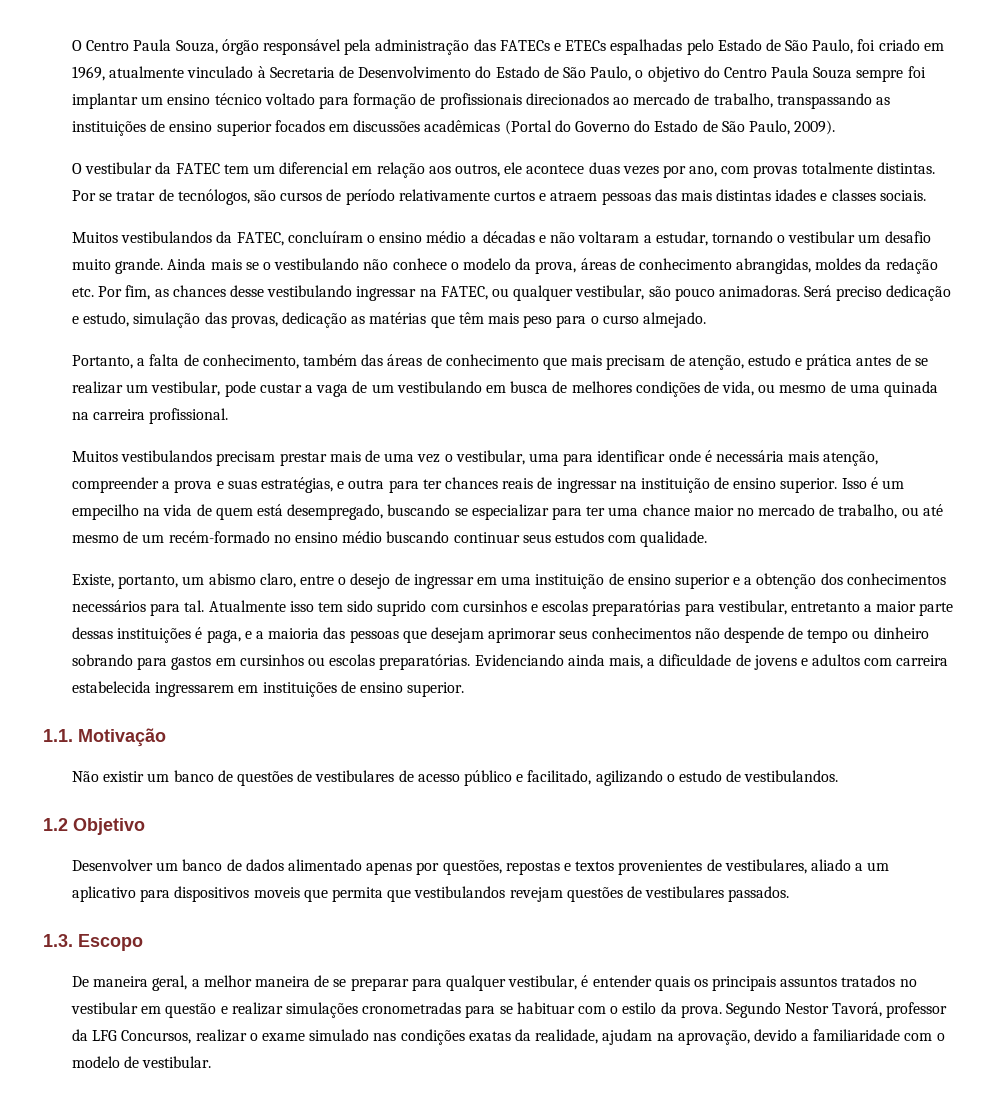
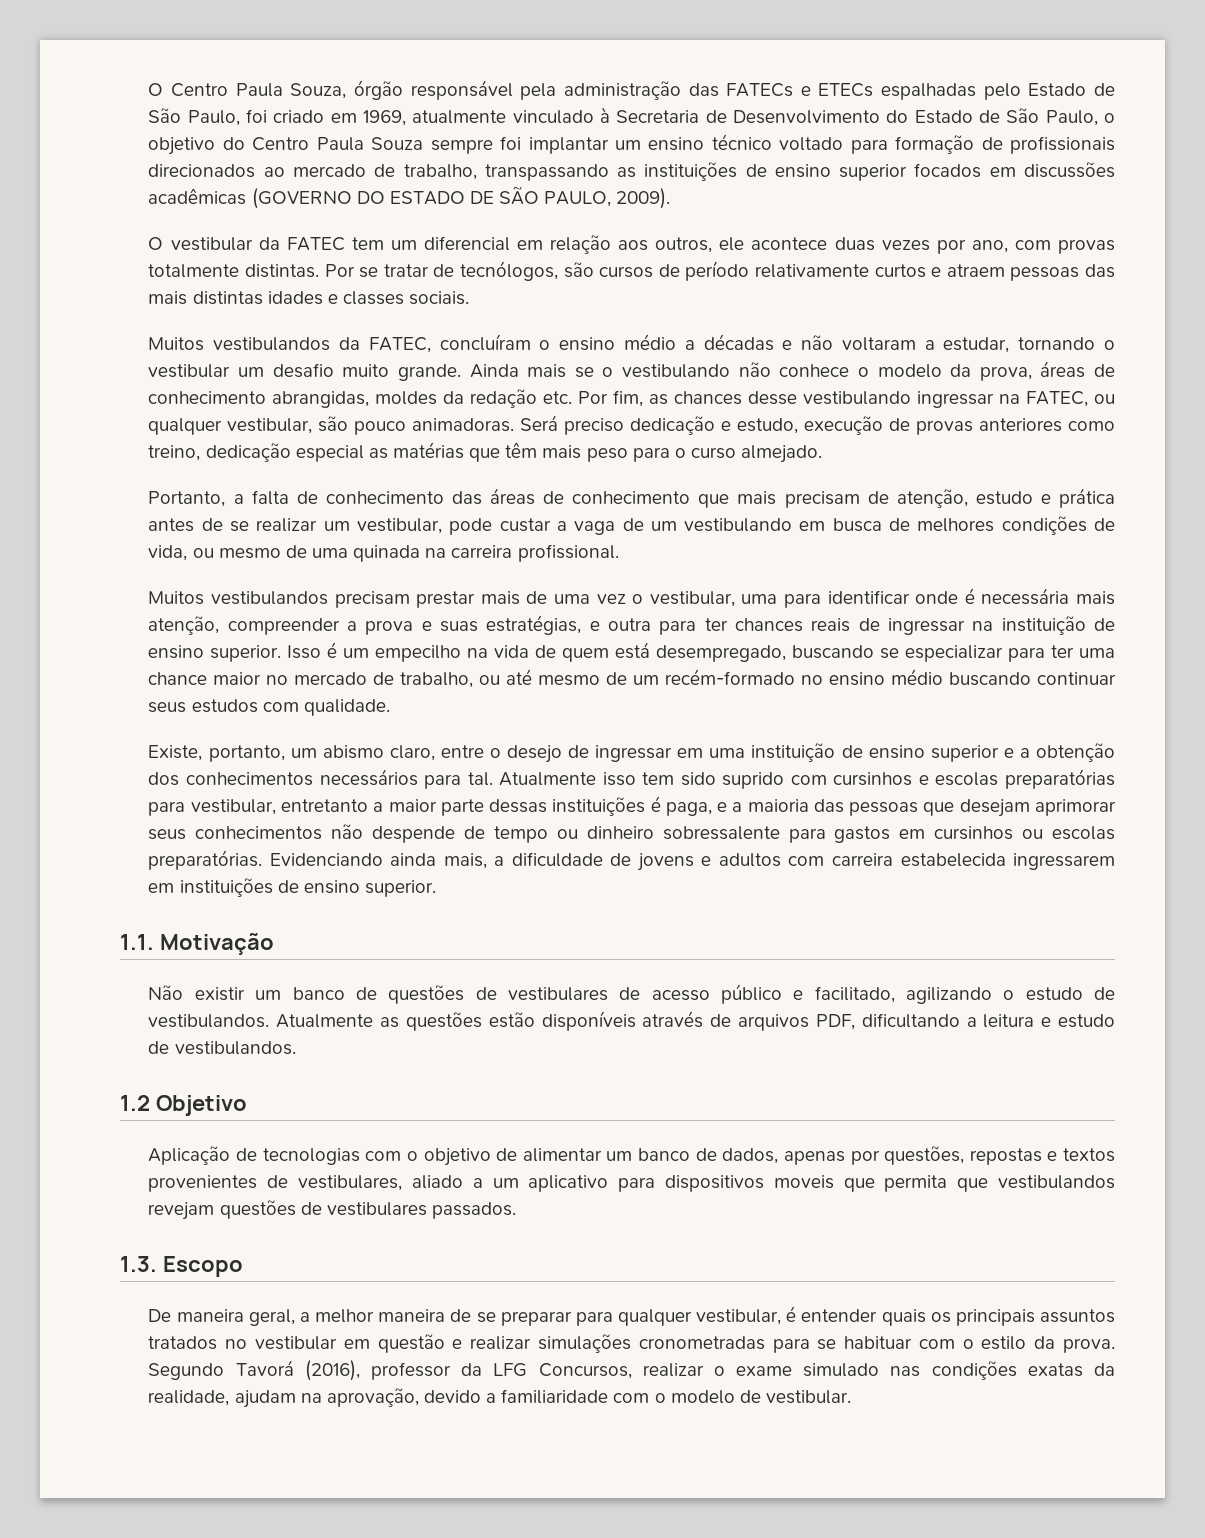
[504,120,790,135] (Portal do Governo do Estado de São Paulo, -> [251,186,612,209] (GOVERNO DO ESTADO DE SÃO PAULO,
[133,312,348,328] simulação das provas, dedicação -> [804,416,1115,435] [148,443,364,462] execução de provas anteriores como treino, dedicação especial
[202,354,358,369] conhecimento, também -> [325,491,444,504] conhecimento
[72,654,134,666] sobrando -> [662,826,780,840] sobressalente
[43,818,145,835] [72,859,363,871] // 1.2 Objetivo // Desenvolver um banco de dados alimentado -> [276,1011,1116,1031] [148,1041,296,1055] [120,1095,247,1116] [148,1146,779,1166] Atualmente as questões estão disponíveis através de arquivos PDF, dificultando a leitura e estudo de vestibulandos. // 1.2 Objetivo // Aplicação de tecnologias com o objetivo de alimentar um banco de dados,
[785,1002,883,1017] Nestor Tavorá, -> [235,1360,360,1381] Tavorá (2016),

